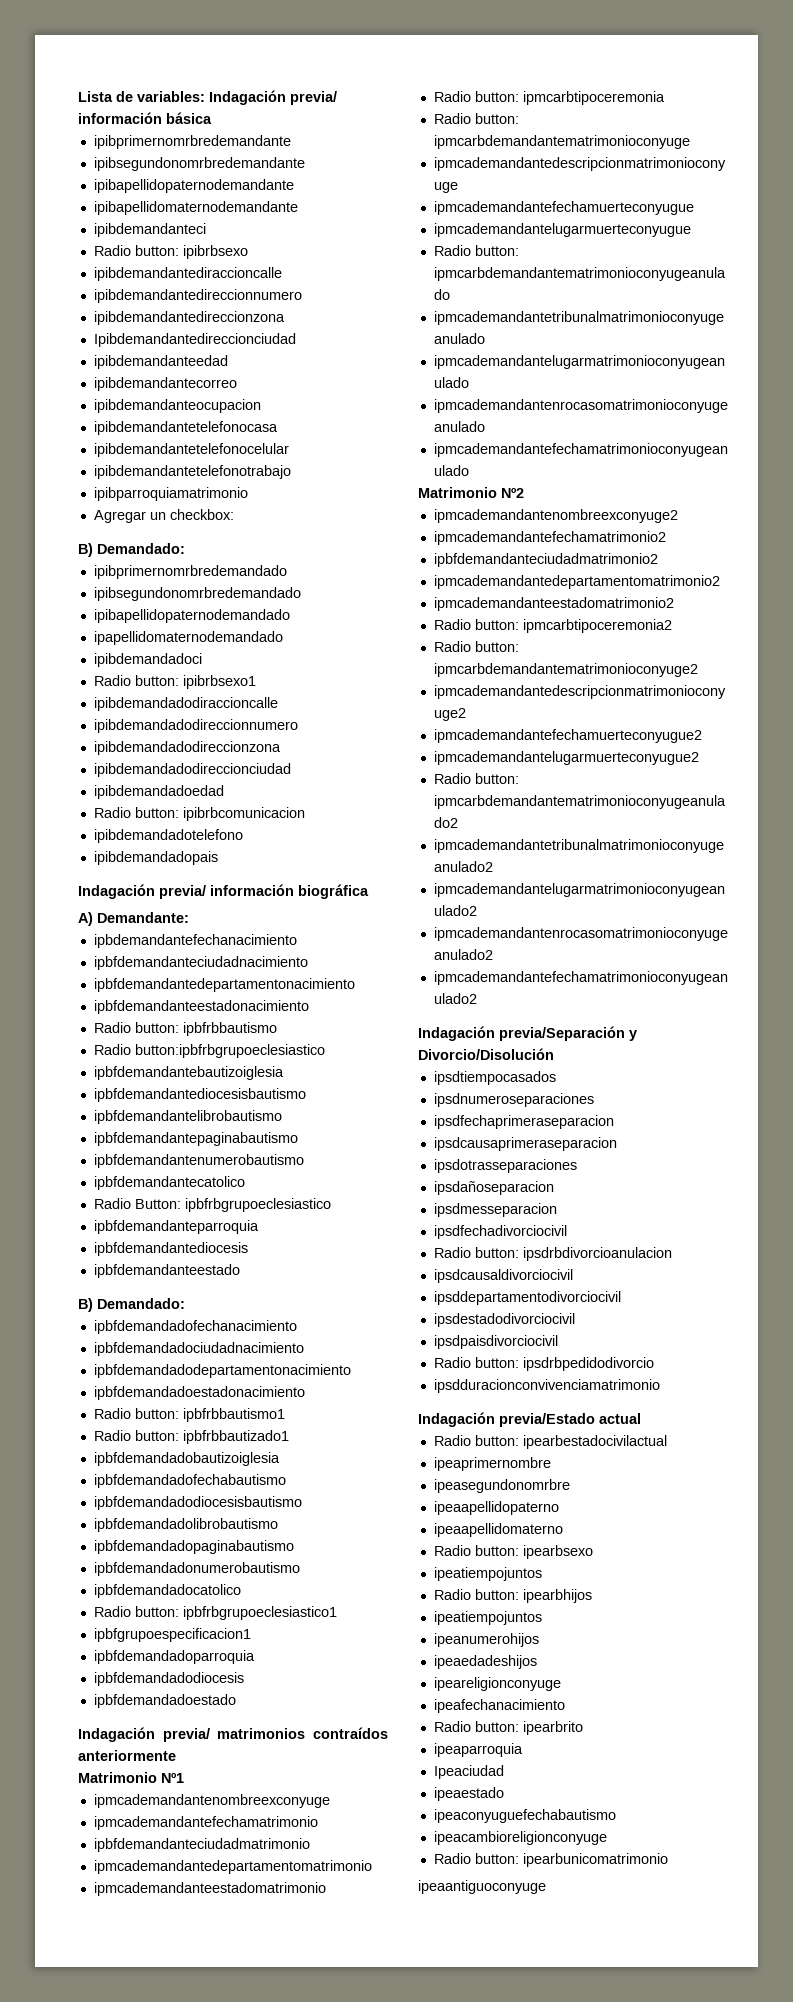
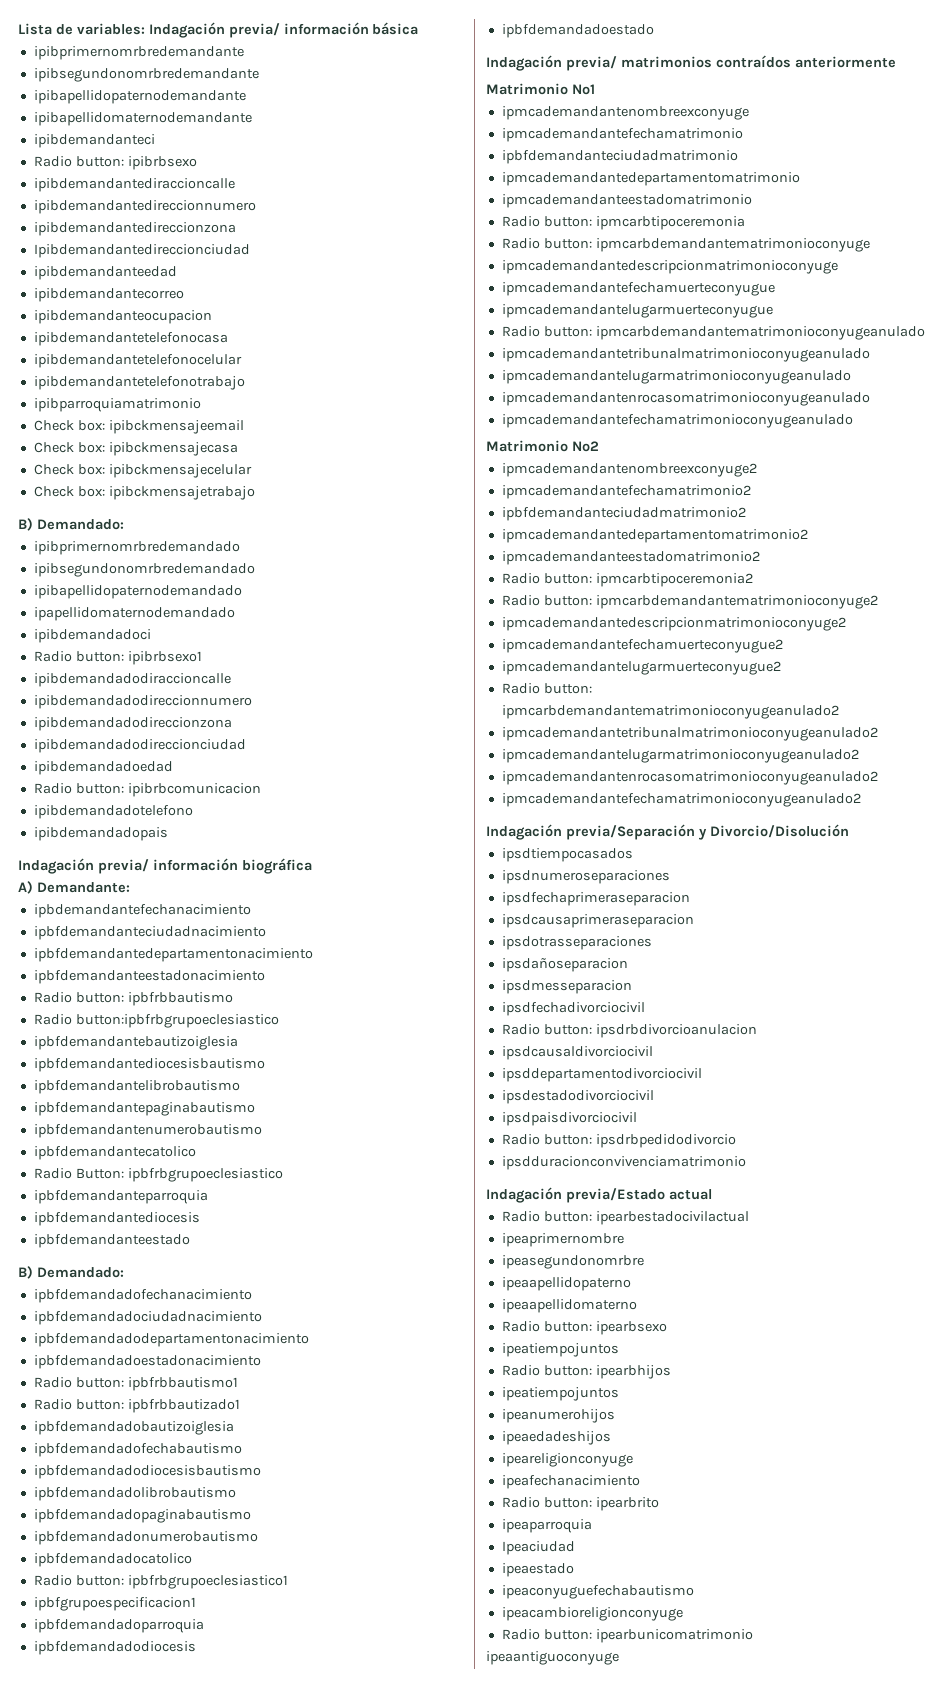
[93,509,234,523] Agregar un checkbox: -> [33,420,244,434] [33,442,238,456] [33,464,252,478] [33,486,255,500] Check box: ipibckmensajeemail // Check box: ipibckmensajecasa // Check box: ipibckmensajecelular // Check box: ipibckmensajetrabajo

